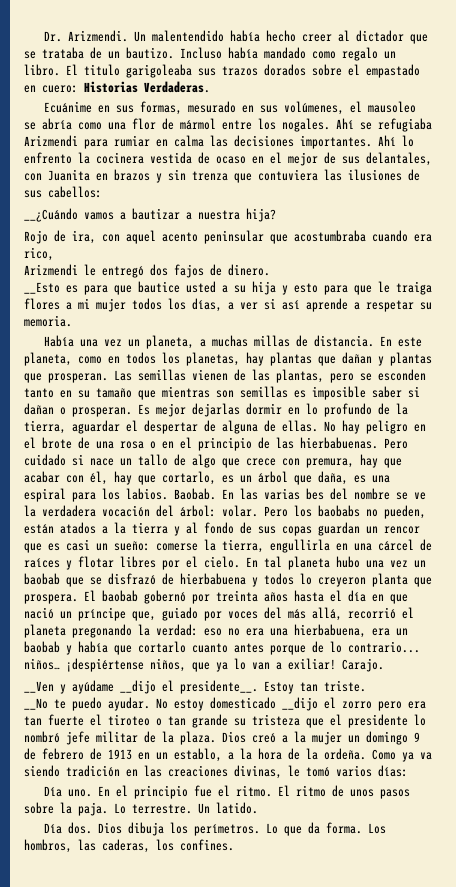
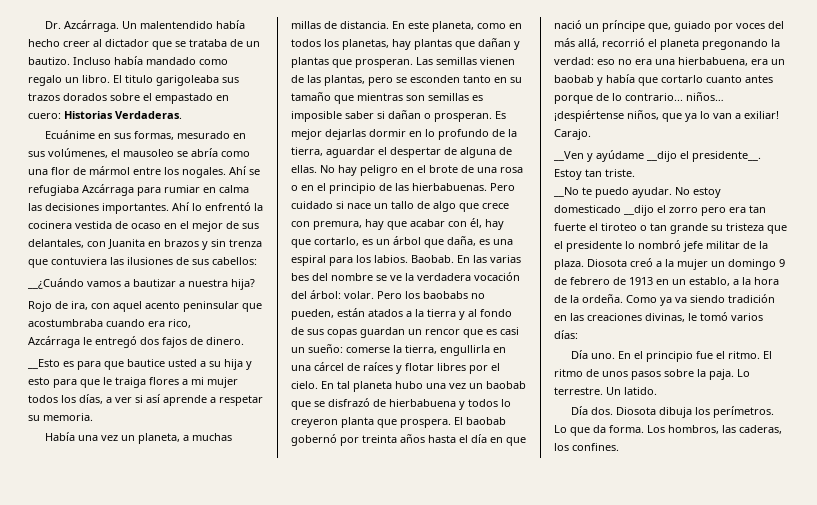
[68,30,129,42] Arizmendi. -> [63,20,119,32] Azcárraga.
[24,135,78,147] Arizmendi -> [82,184,134,196] Azcárraga
[24,152,72,164] enfrento -> [205,202,251,211] enfrentó
[24,264,78,276] Arizmendi -> [28,336,80,348] Azcárraga
[222,731,246,743] Dios -> [587,259,627,267] Diosota
[98,822,123,834] Dios -> [615,407,656,415] Diosota

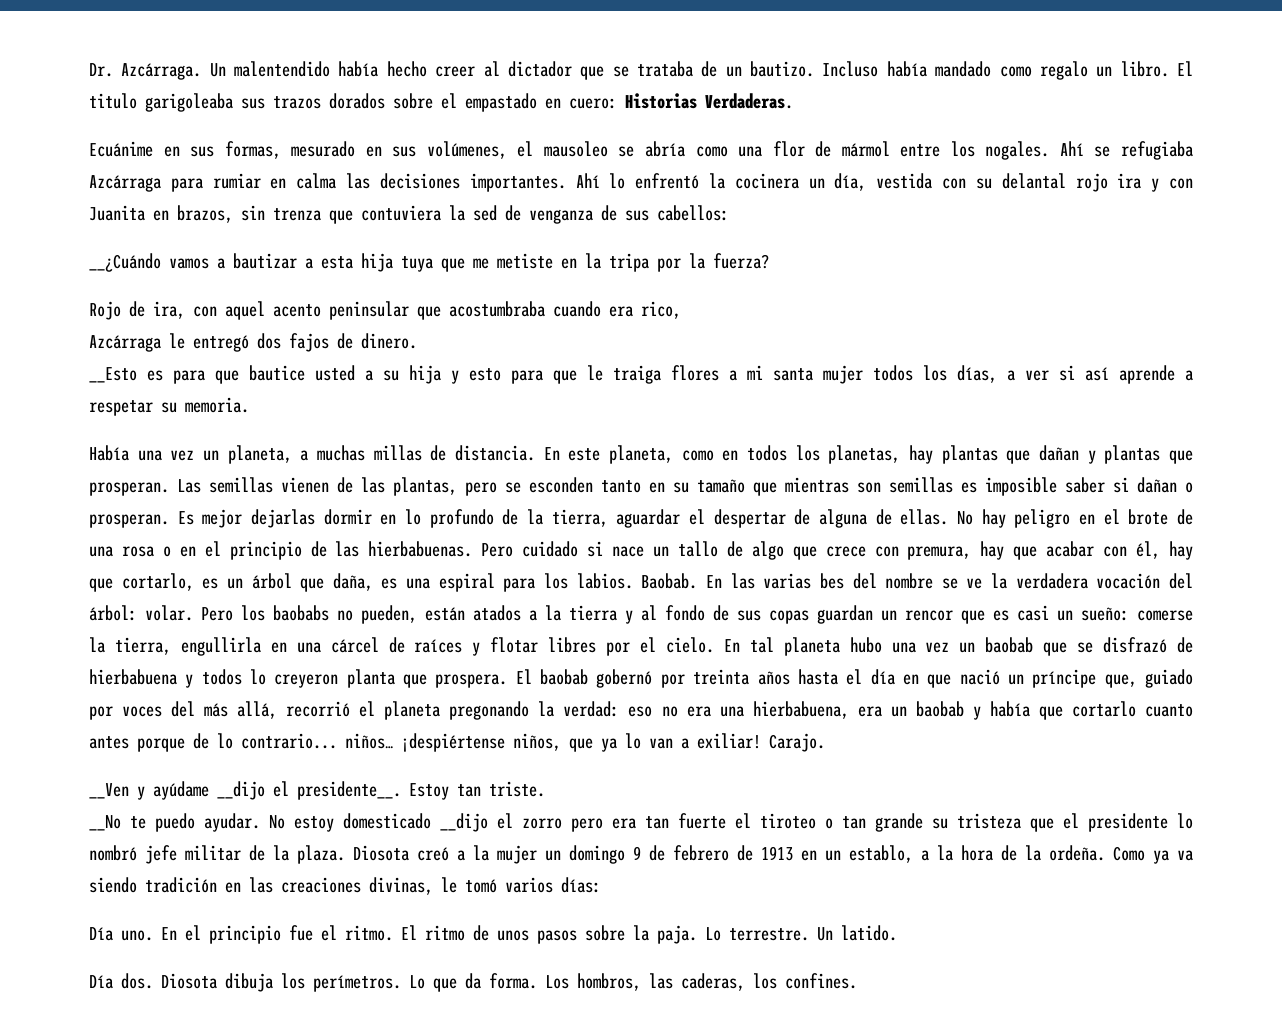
[75,221,259,232] [28,239,84,248] vestida de ocaso en el mejor de sus delantales, -> [808,173,1160,192] un día, vestida con su delantal rojo ira y
[164,239,208,250] brazos y -> [177,205,233,223] brazos,
[110,257,173,265] las ilusiones -> [449,205,593,224] la sed de venganza
[188,279,255,290] nuestra hija? -> [321,253,769,272] esta hija tuya que me metiste en la tripa por la fuerza?
(204, 381) none -> [773,368,813,381] santa

